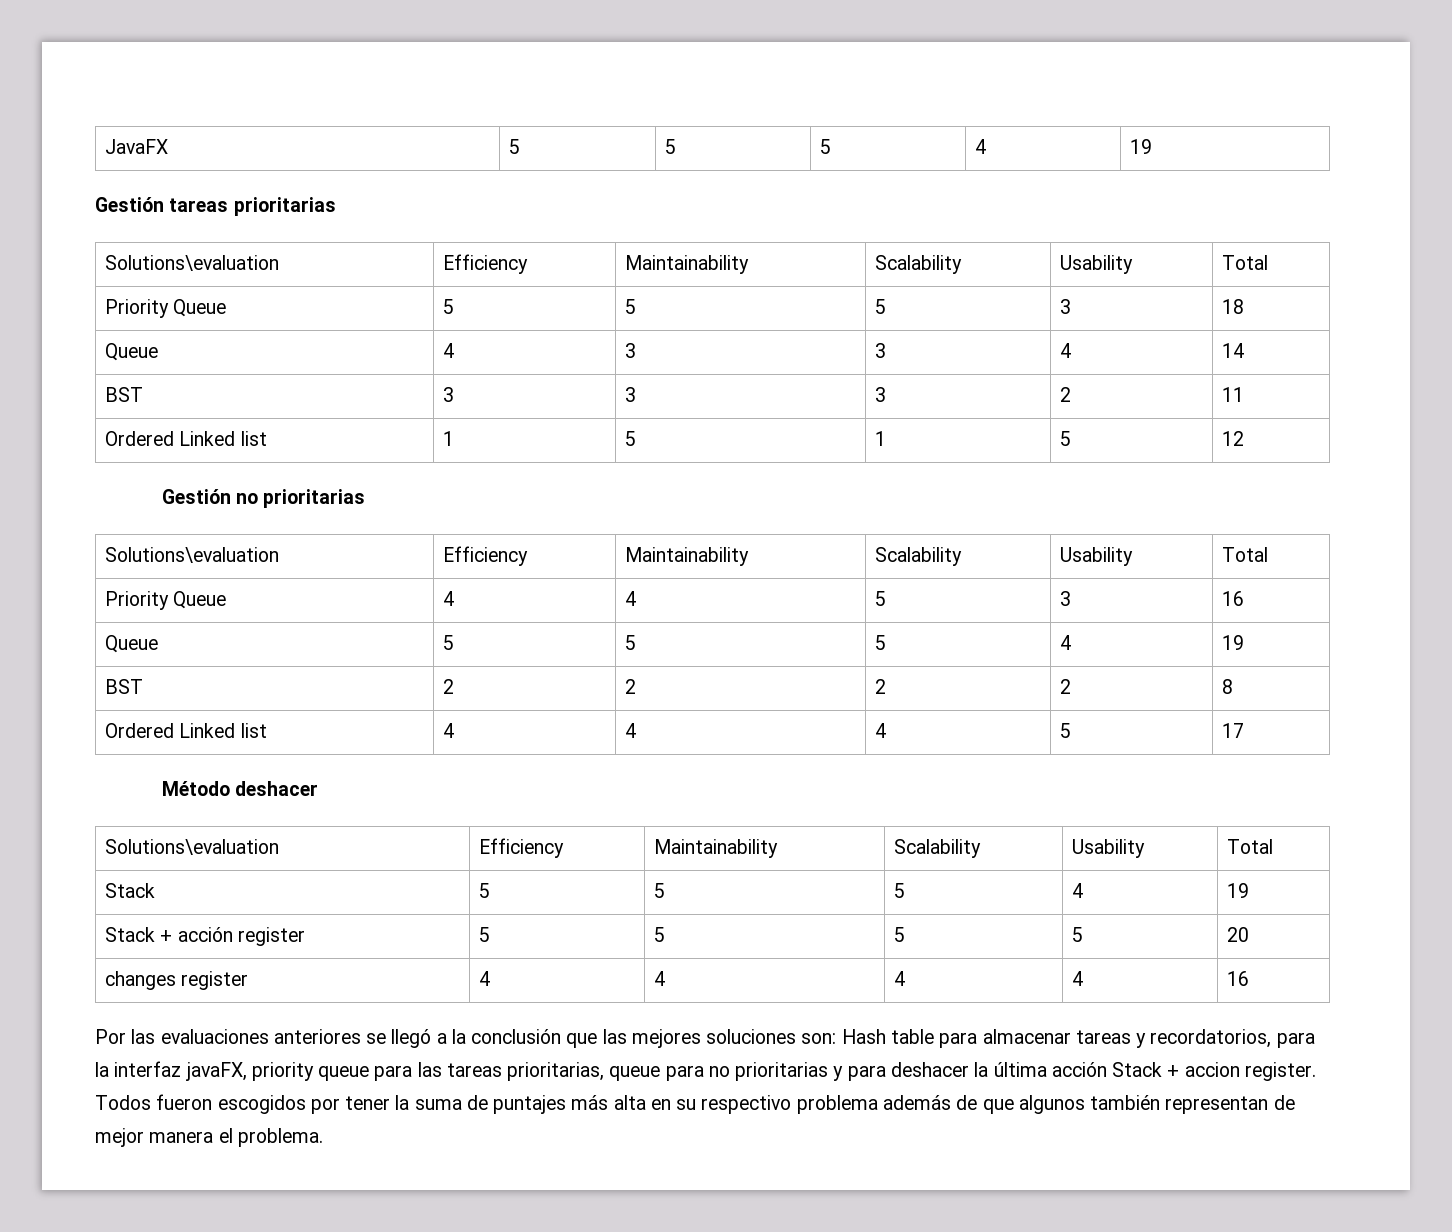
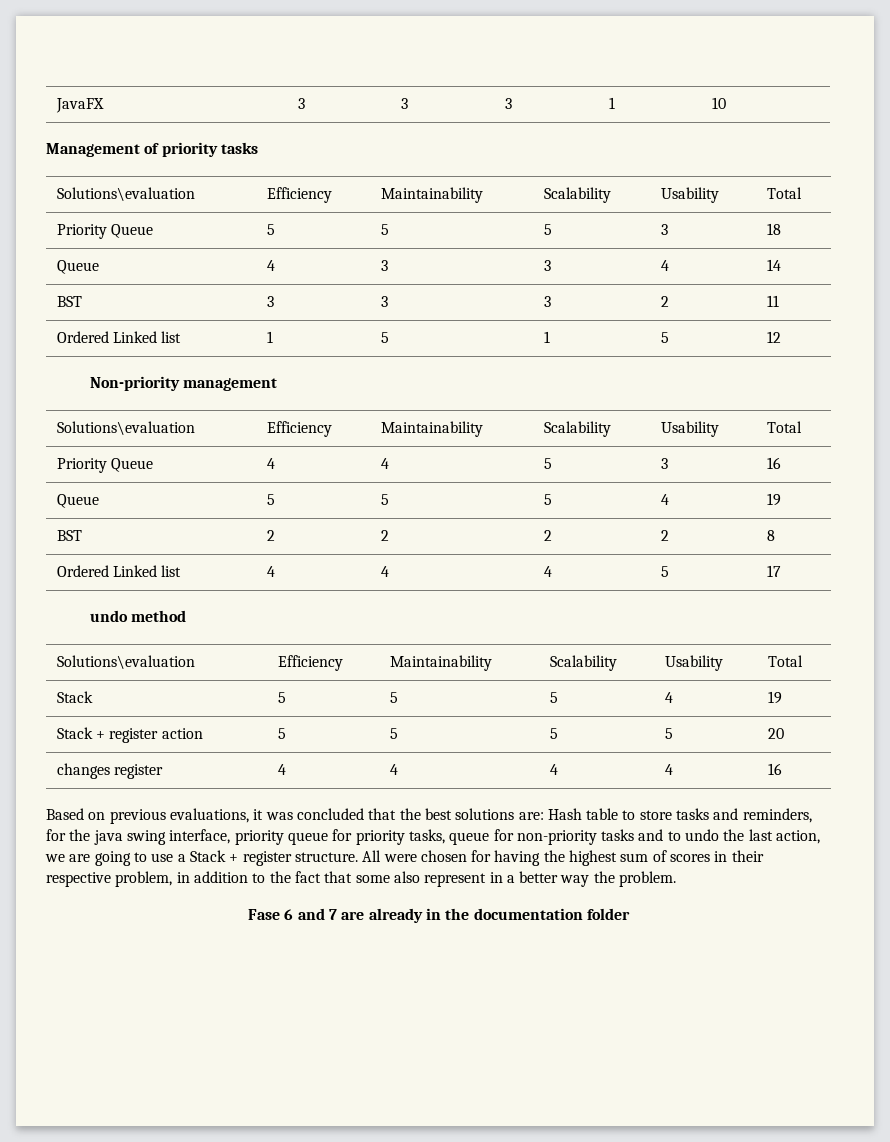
[509,139,521,154] [665,139,677,154] [820,139,832,154] [975,139,987,154] [1130,139,1153,154] [95,197,336,216] 5 | 5 | 5 | 4 | 19 // Gestión tareas prioritarias -> [297,98,305,109] [400,98,408,109] [504,98,512,109] [608,97,615,109] [711,97,726,109] [46,142,258,157] 3 | 3 | 3 | 1 | 10 // Management of priority tasks
[161,489,366,508] Gestión no prioritarias -> [89,376,278,391] Non-priority management
[161,781,318,796] Método deshacer -> [89,610,187,622] undo method
[177,927,305,946] acción register -> [109,728,203,743] register action
[95,1029,1315,1048] [95,1061,1316,1081] [95,1094,1295,1114] [95,1128,323,1147] Por las evaluaciones anteriores se llegó a la conclusión que las mejores soluciones son: Hash table para almacenar tareas y recordatorios, para la interfaz javaFX, priority queue para las tareas prioritarias, queue para no prioritarias y para deshacer la última acción Stack + accion register. Todos fueron escogidos por tener la suma de puntajes más alta en su respectivo problema además de que algunos también representan de mejor manera el problema. -> [46,808,812,824] [46,829,821,845] [45,850,764,866] [46,871,677,887] [248,908,630,923] Based on previous evaluations, it was concluded that the best solutions are: Hash table to store tasks and reminders, for the java swing interface, priority queue for priority tasks, queue for non-priority tasks and to undo the last action, we are going to use a Stack + register structure. All were chosen for having the highest sum of scores in their respective problem, in addition to the fact that some also represent in a better way the problem. // Fase 6 and 7 are already in the documentation folder

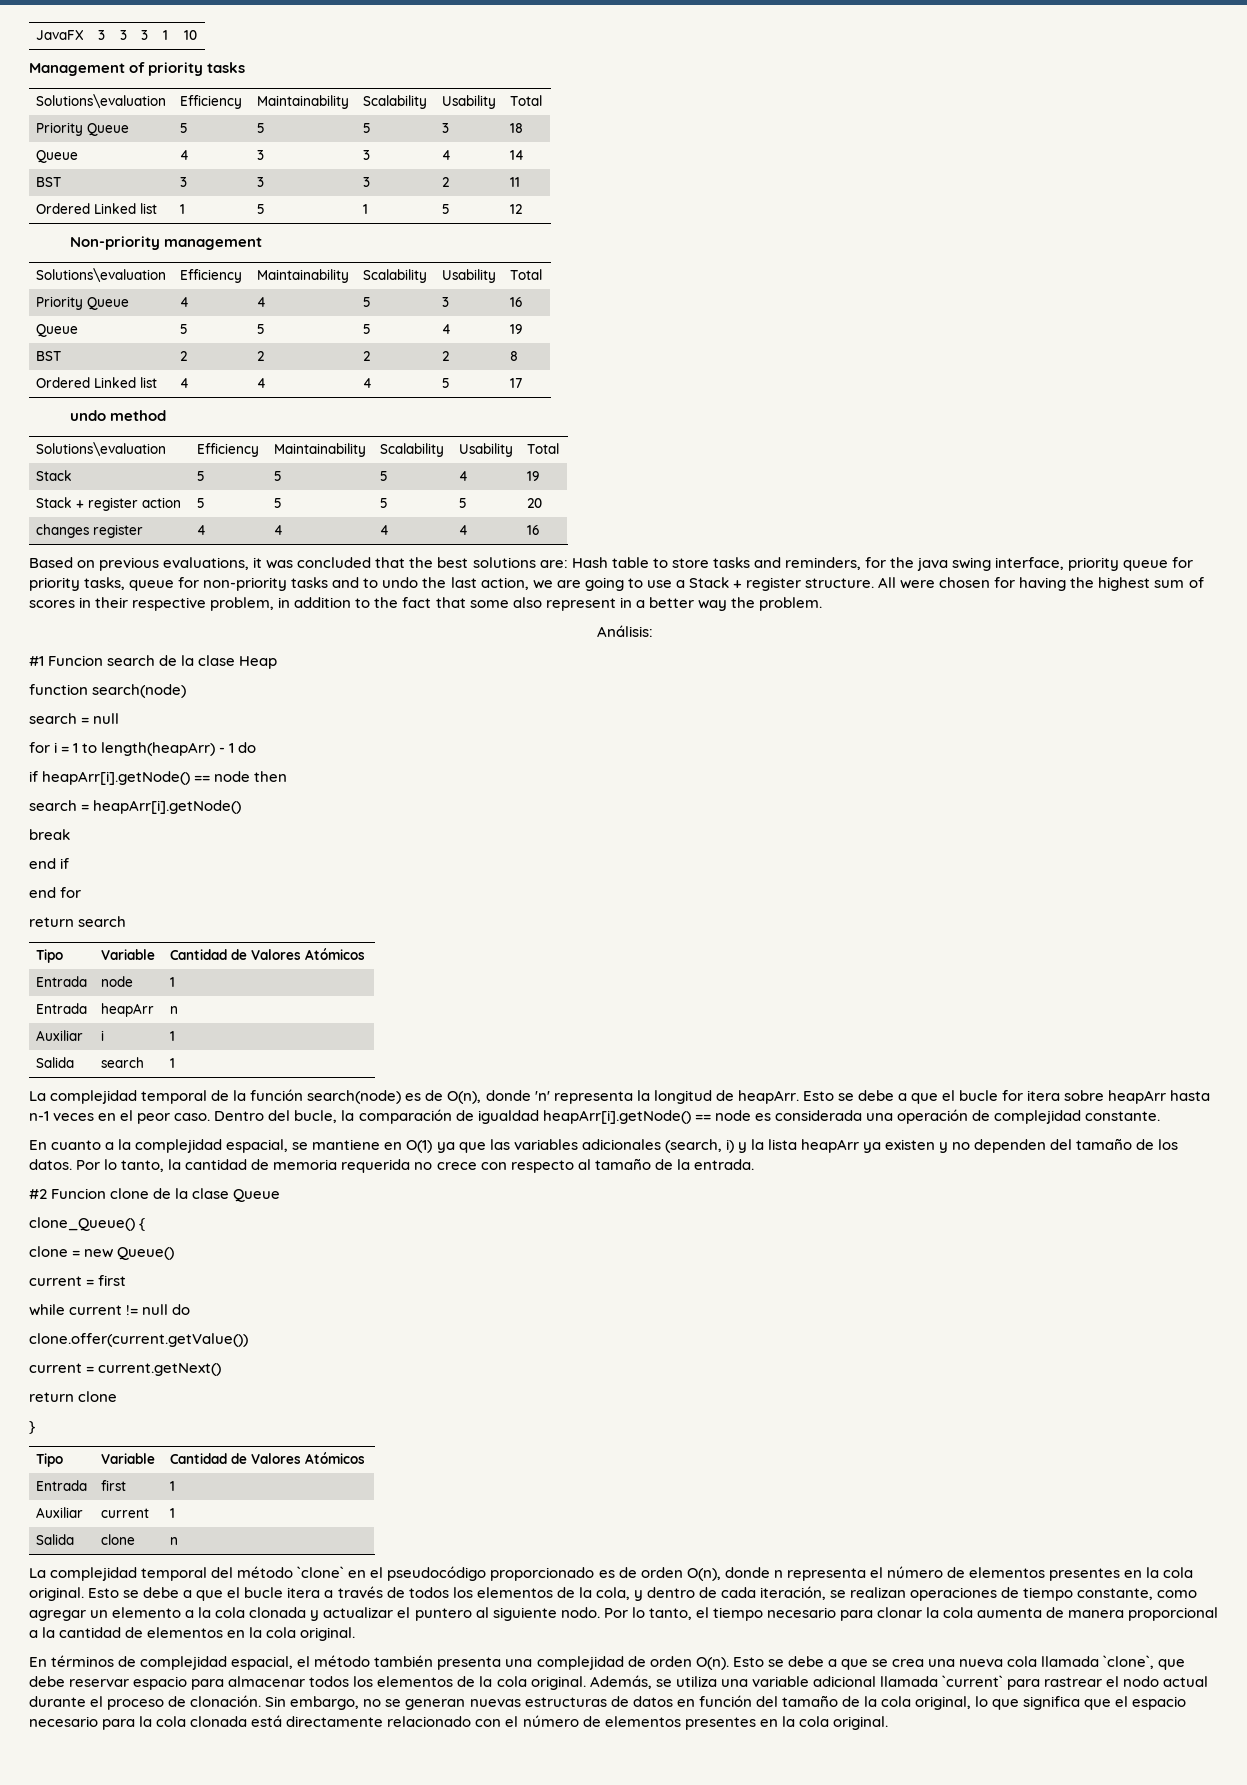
[248,908,630,923] Fase 6 and 7 are already in the documentation folder -> [596,625,653,637] [29,655,278,669] [29,684,187,698] [29,713,120,724] [29,742,257,756] [29,771,288,785] [29,800,242,814] [29,829,70,840] [29,858,70,869] [29,887,82,898] [29,916,127,927] [35,949,63,963] [100,949,155,960] [169,948,365,960] [35,976,87,987] [100,976,133,987] [169,977,175,987] [35,1003,87,1014] [100,1003,154,1017] [169,1006,178,1014] [35,1030,83,1041] [100,1030,104,1041] [169,1031,175,1041] [35,1057,74,1068] [100,1057,144,1068] [169,1058,175,1068] [29,1089,1211,1104] [29,1109,1161,1124] [29,1138,1179,1153] [29,1158,754,1173] [29,1188,281,1202] [29,1217,146,1231] [29,1246,175,1260] [29,1275,127,1286] [29,1304,191,1316] [29,1333,248,1347] [29,1363,222,1376] [29,1391,118,1402] [29,1421,35,1434] [35,1453,63,1467] [100,1453,155,1464] [169,1452,365,1464] [35,1480,87,1491] [100,1480,126,1491] [169,1481,175,1491] [35,1507,83,1518] [100,1508,149,1518] [169,1508,175,1518] [35,1534,74,1545] [100,1534,135,1545] [169,1537,178,1545] [29,1566,1194,1581] [29,1586,1198,1601] [29,1607,1219,1621] [29,1627,356,1641] [29,1655,1186,1670] [29,1675,1209,1690] [29,1695,1187,1710] [29,1715,888,1730] Análisis: // #1 Funcion search de la clase Heap // function search(node) // search = null // for i = 1 to length(heapArr) - 1 do // if heapArr[i].getNode() == node then // search = heapArr[i].getNode() // break // end if // end for // return search // Tipo | Variable | Cantidad de Valores Atómicos // Entrada | node | 1 // Entrada | heapArr | n // Auxiliar | i | 1 // Salida | search | 1 // La complejidad temporal de la función search(node) es de O(n), donde 'n' representa la longitud de heapArr. Esto se debe a que el bucle for itera sobre heapArr hasta n-1 veces en el peor caso. Dentro del bucle, la comparación de igualdad heapArr[i].getNode() == node es considerada una operación de complejidad constante. // En cuanto a la complejidad espacial, se mantiene en O(1) ya que las variables adicionales (search, i) y la lista heapArr ya existen y no dependen del tamaño de los datos. Por lo tanto, la cantidad de memoria requerida no crece con respecto al tamaño de la entrada. // #2 Funcion clone de la clase Queue // clone_Queue() { // clone = new Queue() // current = first // while current != null do // clone.offer(current.getValue()) // current = current.getNext() // return clone // } // Tipo | Variable | Cantidad de Valores Atómicos // Entrada | first | 1 // Auxiliar | current | 1 // Salida | clone | n // La complejidad temporal del método `clone` en el pseudocódigo proporcionado es de orden O(n), donde n representa el número de elementos presentes en la cola original. Esto se debe a que el bucle itera a través de todos los elementos de la cola, y dentro de cada iteración, se realizan operaciones de tiempo constante, como agregar un elemento a la cola clonada y actualizar el puntero al siguiente nodo. Por lo tanto, el tiempo necesario para clonar la cola aumenta de manera proporcional a la cantidad de elementos en la cola original. // En términos de complejidad espacial, el método también presenta una complejidad de orden O(n). Esto se debe a que se crea una nueva cola llamada `clone`, que debe reservar espacio para almacenar todos los elementos de la cola original. Además, se utiliza una variable adicional llamada `current` para rastrear el nodo actual durante el proceso de clonación. Sin embargo, no se generan nuevas estructuras de datos en función del tamaño de la cola original, lo que significa que el espacio necesario para la cola clonada está directamente relacionado con el número de elementos presentes en la cola original.

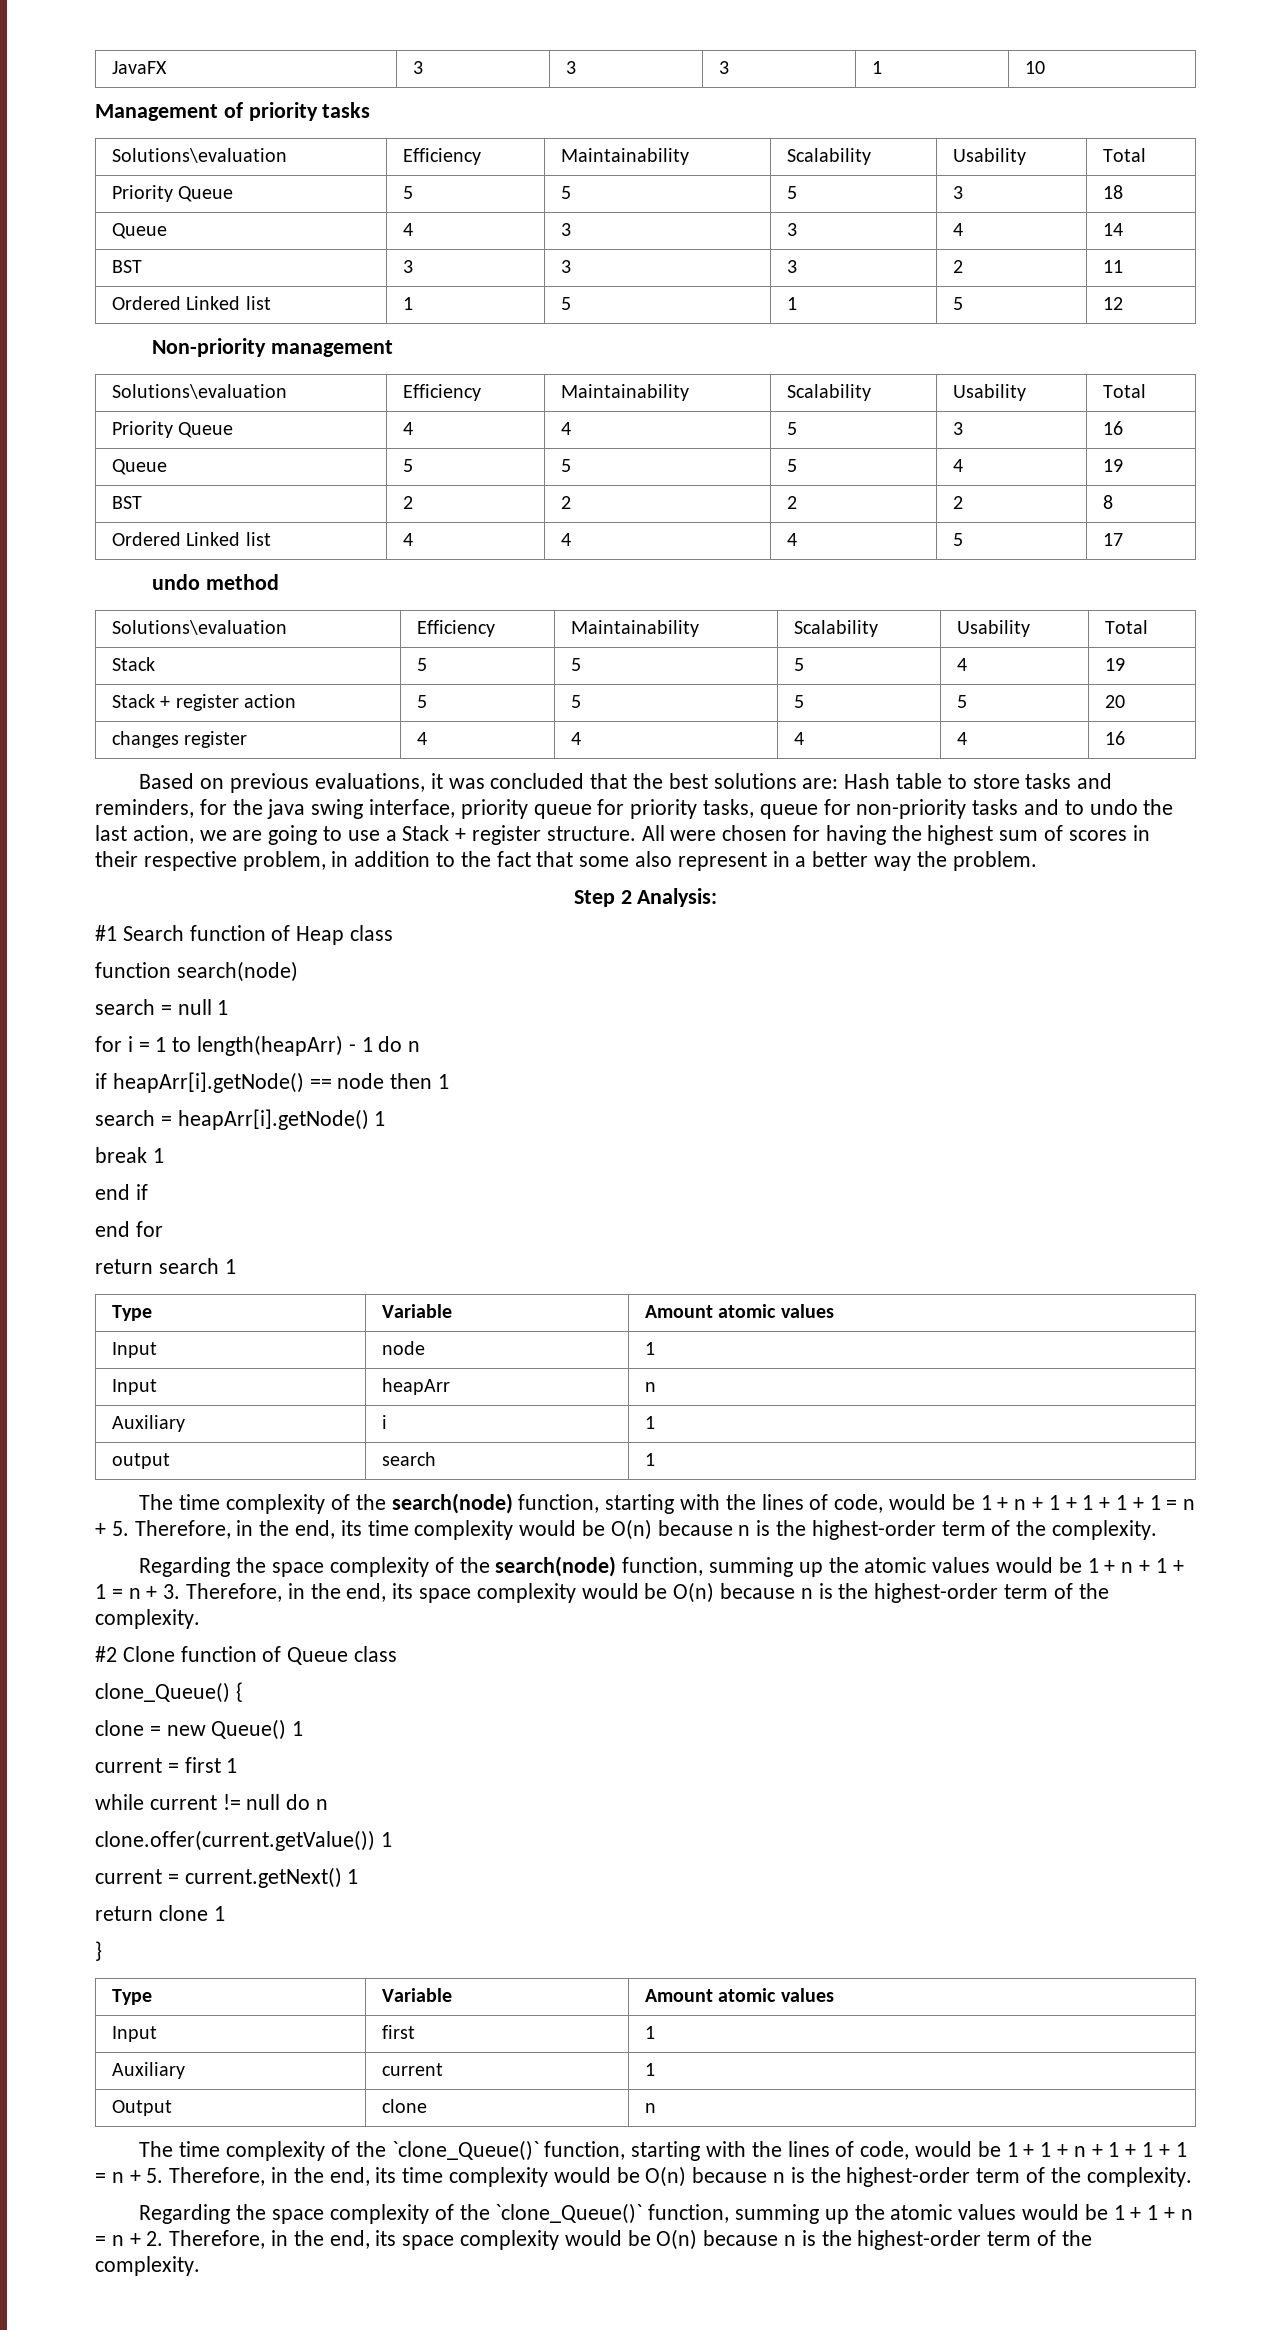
[596,625,653,637] [29,655,236,666] Análisis: // #1 Funcion search de la clase -> [573,888,718,907] [95,925,291,941] Step 2 Analysis: // #1 Search function of
(278, 662) none -> [350,925,394,941] class
(120, 718) none -> [217,1000,229,1015] 1
(257, 747) none -> [408,1041,421,1052] n
(288, 776) none -> [438,1074,450,1089] 1
(242, 807) none -> [374,1111,386,1126] 1
(70, 834) none -> [152,1148,164,1163] 1
[35,949,63,963] [100,949,155,960] [169,948,365,960] [35,976,87,987] // Tipo | Variable | Cantidad de Valores Atómicos // Entrada -> [224,1259,236,1274] [112,1305,153,1321] [382,1304,453,1318] [645,1304,834,1318] [112,1342,158,1358] 1 // Type | Variable | Amount atomic values // Input
[35,1003,87,1014] Entrada -> [112,1379,158,1395] Input
[35,1030,83,1041] Auxiliar -> [112,1415,186,1432] Auxiliary
[35,1057,74,1068] Salida -> [112,1453,171,1469] output
[29,1089,1211,1104] [29,1109,1161,1124] [29,1138,1179,1153] [29,1158,754,1173] [29,1188,281,1202] La complejidad temporal de la función search(node) es de O(n), donde 'n' representa la longitud de heapArr. Esto se debe a que el bucle for itera sobre heapArr hasta n-1 veces en el peor caso. Dentro del bucle, la comparación de igualdad heapArr[i].getNode() == node es considerada una operación de complejidad constante. // En cuanto a la complejidad espacial, se mantiene en O(1) ya que las variables adicionales (search, i) y la lista heapArr ya existen y no dependen del tamaño de los datos. Por lo tanto, la cantidad de memoria requerida no crece con respecto al tamaño de la entrada. // #2 Funcion clone de la clase Queue -> [139,1493,1196,1514] [95,1519,1158,1540] [139,1556,1184,1577] [95,1582,1109,1603] [95,1609,200,1629] [95,1646,398,1665] The time complexity of the search(node) function, starting with the lines of code, would be 1 + n + 1 + 1 + 1 + 1 = n + 5. Therefore, in the end, its time complexity would be O(n) because n is the highest-order term of the complexity. // Regarding the space complexity of the search(node) function, summing up the atomic values would be 1 + n + 1 + 1 = n + 3. Therefore, in the end, its space complexity would be O(n) because n is the highest-order term of the complexity. // #2 Clone function of Queue class
(175, 1253) none -> [292,1721,304,1736] 1
(127, 1280) none -> [226,1758,238,1773] 1
(191, 1309) none -> [316,1799,329,1810] n
(248, 1340) none -> [380,1832,392,1847] 1
(222, 1369) none -> [347,1869,359,1884] 1
(118, 1396) none -> [213,1906,225,1921] 1
[35,1453,63,1467] [100,1453,155,1464] [169,1452,365,1464] [35,1480,87,1491] Tipo | Variable | Cantidad de Valores Atómicos // Entrada -> [112,1989,153,2005] [382,1988,453,2002] [645,1988,834,2002] [112,2026,158,2042] Type | Variable | Amount atomic values // Input
[35,1507,83,1518] Auxiliar -> [112,2062,186,2079] Auxiliary
[35,1534,74,1545] Salida -> [112,2100,173,2116] Output
[29,1566,1194,1581] [29,1586,1198,1601] [29,1607,1219,1621] [29,1627,356,1641] [29,1655,1186,1670] [29,1675,1209,1690] [29,1695,1187,1710] [29,1715,888,1730] La complejidad temporal del método `clone` en el pseudocódigo proporcionado es de orden O(n), donde n representa el número de elementos presentes en la cola original. Esto se debe a que el bucle itera a través de todos los elementos de la cola, y dentro de cada iteración, se realizan operaciones de tiempo constante, como agregar un elemento a la cola clonada y actualizar el puntero al siguiente nodo. Por lo tanto, el tiempo necesario para clonar la cola aumenta de manera proporcional a la cantidad de elementos en la cola original. // En términos de complejidad espacial, el método también presenta una complejidad de orden O(n). Esto se debe a que se crea una nueva cola llamada `clone`, que debe reservar espacio para almacenar todos los elementos de la cola original. Además, se utiliza una variable adicional llamada `current` para rastrear el nodo actual durante el proceso de clonación. Sin embargo, no se generan nuevas estructuras de datos en función del tamaño de la cola original, lo que significa que el espacio necesario para la cola clonada está directamente relacionado con el número de elementos presentes en la cola original. -> [139,2140,1187,2161] [95,2166,1192,2187] [139,2203,1193,2224] [95,2229,1092,2250] [95,2256,200,2276] The time complexity of the `clone_Queue()` function, starting with the lines of code, would be 1 + 1 + n + 1 + 1 + 1 = n + 5. Therefore, in the end, its time complexity would be O(n) because n is the highest-order term of the complexity. // Regarding the space complexity of the `clone_Queue()` function, summing up the atomic values would be 1 + 1 + n = n + 2. Therefore, in the end, its space complexity would be O(n) because n is the highest-order term of the complexity.

